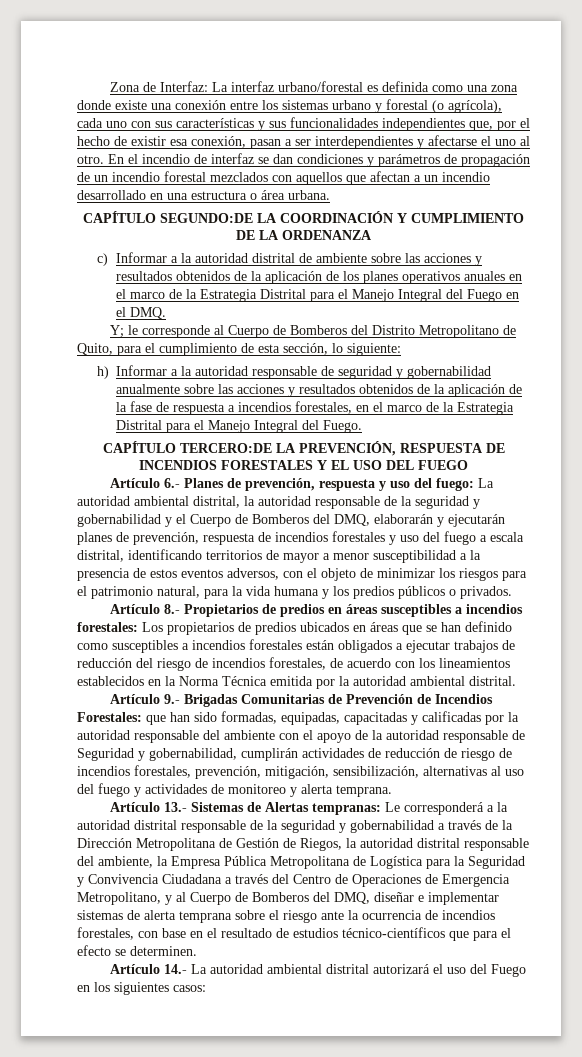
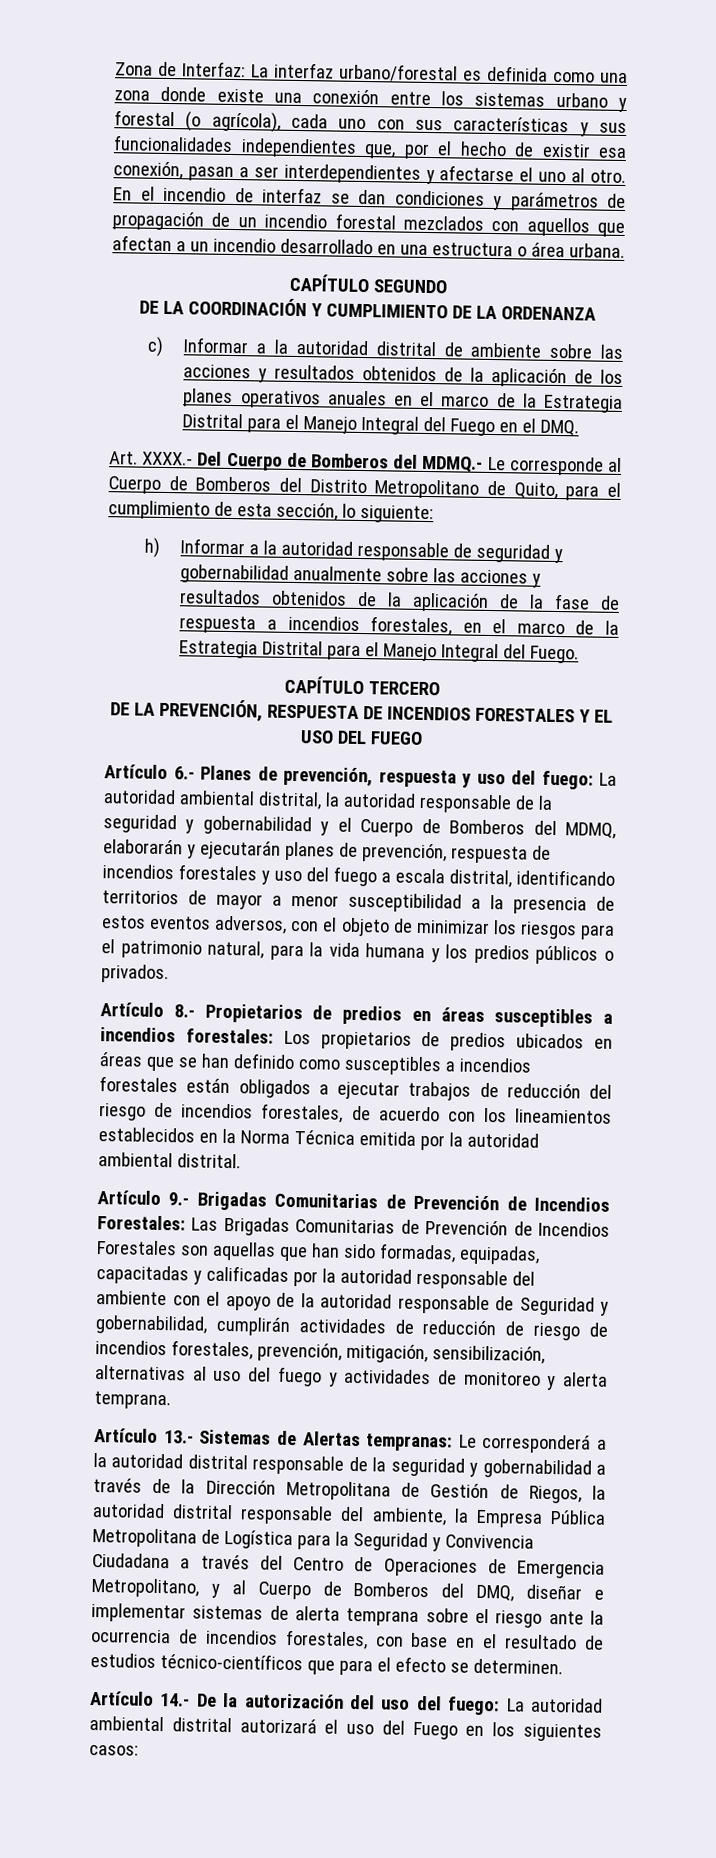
[160,213,253,223] SEGUNDO:DE -> [372,279,447,294] [139,300,160,314] SEGUNDO // DE
[110,325,139,338] Y; le -> [109,451,506,473] Art. XXXX.- Del Cuerpo de Bomberos del MDMQ.- Le
[179,443,272,453] TERCERO:DE -> [367,681,440,696] [110,702,131,716] TERCERO // DE
[334,514,370,526] DMQ, -> [565,822,616,839] MDMQ,
(142, 717) none -> [191,1216,610,1237] [96,1240,276,1261] Las Brigadas Comunitarias de Prevención de Incendios Forestales son aquellas
(188, 969) none -> [196,1693,501,1716] De la autorización del uso del fuego:

